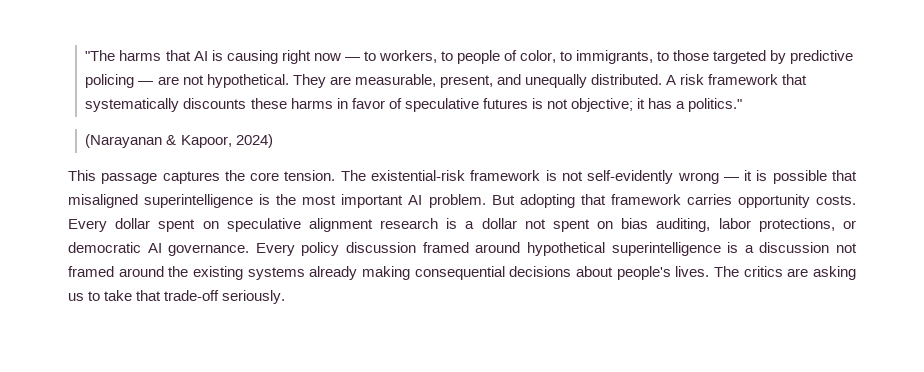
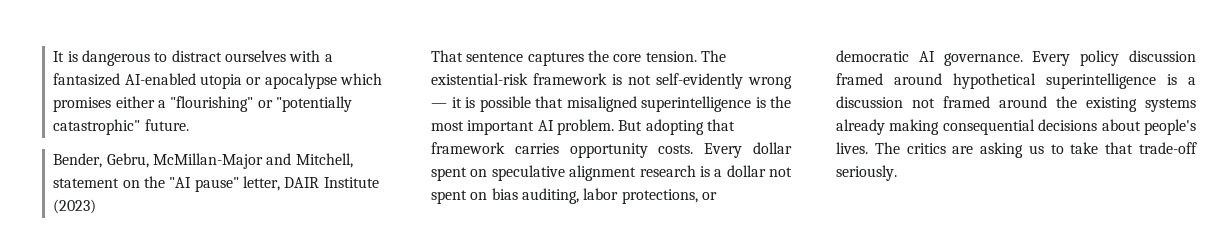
[85,50,854,64] [85,74,808,88] [85,98,743,112] [85,134,273,148] [68,170,158,184] "The harms that AI is causing right now — to workers, to people of color, to immigrants, to those targeted by predictive policing — are not hypothetical. They are measurable, present, and unequally distributed. A risk framework that systematically discounts these harms in favor of speculative futures is not objective; it has a politics." // (Narayanan & Kapoor, 2024) // This passage -> [53,50,333,66] [53,73,382,89] [53,96,352,112] [53,119,189,135] [53,153,353,169] [53,176,379,192] [53,199,97,214] [431,50,524,62] It is dangerous to distract ourselves with a fantasized AI-enabled utopia or apocalypse which promises either a "flourishing" or "potentially catastrophic" future. // Bender, Gebru, McMillan-Major and Mitchell, statement on the "AI pause" letter, DAIR Institute (2023) // That sentence

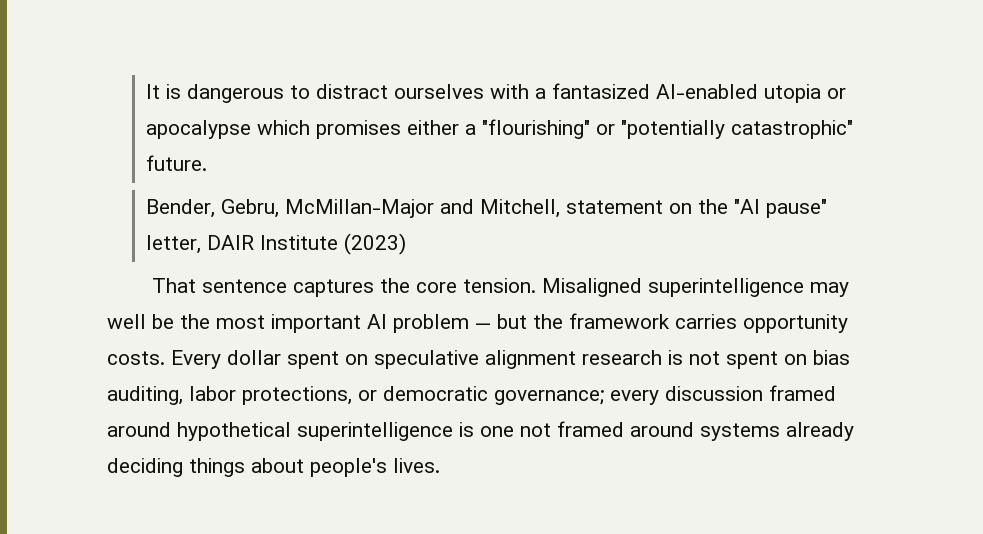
[700,50,726,62] [431,73,792,89] [431,96,791,112] [431,119,735,135] The existential-risk framework is not self-evidently wrong — it is possible that misaligned superintelligence is the most important AI problem. But adopting that -> [542,278,850,297] [107,314,563,333] Misaligned superintelligence may well be the most important AI problem — but the
[714,165,766,177] a dollar -> (683, 357) none
[918,50,1120,66] AI governance. Every policy -> [494,390,659,405] governance; every
[1188,77,1196,85] [836,96,903,108] a discussion -> [480,426,514,437] one
[1056,96,1196,112] [836,119,1196,135] [836,142,1197,158] [836,165,897,181] the existing systems already making consequential decisions about people's lives. The critics are asking us to take that trade-off seriously. -> [700,422,854,441] [107,458,440,477] systems already deciding things about people's lives.

